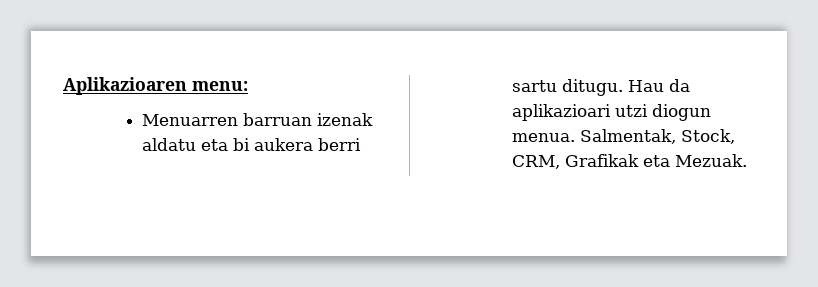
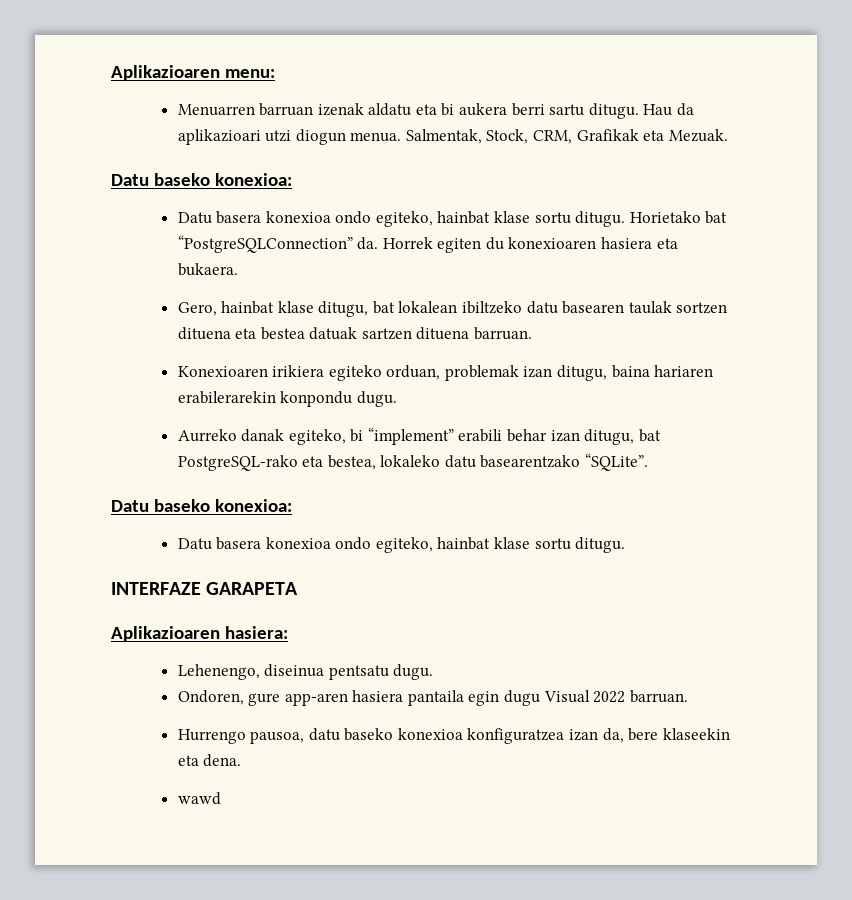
(748, 160) none -> [111,173,292,186] [177,211,728,227] [177,235,678,253] [177,263,238,276] [177,301,728,317] [177,327,533,340] [177,365,714,381] [177,391,397,407] [177,427,661,445] [177,453,649,471] [111,499,292,512] [177,537,626,553] [111,582,299,595] [111,626,288,642] [177,664,434,680] [177,690,688,706] [177,728,730,744] [177,754,242,767] [177,792,221,805] // Datu baseko konexioa: // Datu basera konexioa ondo egiteko, hainbat klase sortu ditugu. Horietako bat “PostgreSQLConnection” da. Horrek egiten du konexioaren hasiera eta bukaera. // Gero, hainbat klase ditugu, bat lokalean ibiltzeko datu basearen taulak sortzen dituena eta bestea datuak sartzen dituena barruan. // Konexioaren irikiera egiteko orduan, problemak izan ditugu, baina hariaren erabilerarekin konpondu dugu. // Aurreko danak egiteko, bi “implement” erabili behar izan ditugu, bat PostgreSQL-rako eta bestea, lokaleko datu basearentzako “SQLite”. // Datu baseko konexioa: // Datu basera konexioa ondo egiteko, hainbat klase sortu ditugu. // INTERFAZE GARAPETA // Aplikazioaren hasiera: // Lehenengo, diseinua pentsatu dugu. // Ondoren, gure app-aren hasiera pantaila egin dugu Visual 2022 barruan. // Hurrengo pausoa, datu baseko konexioa konfiguratzea izan da, bere klaseekin eta dena. // wawd

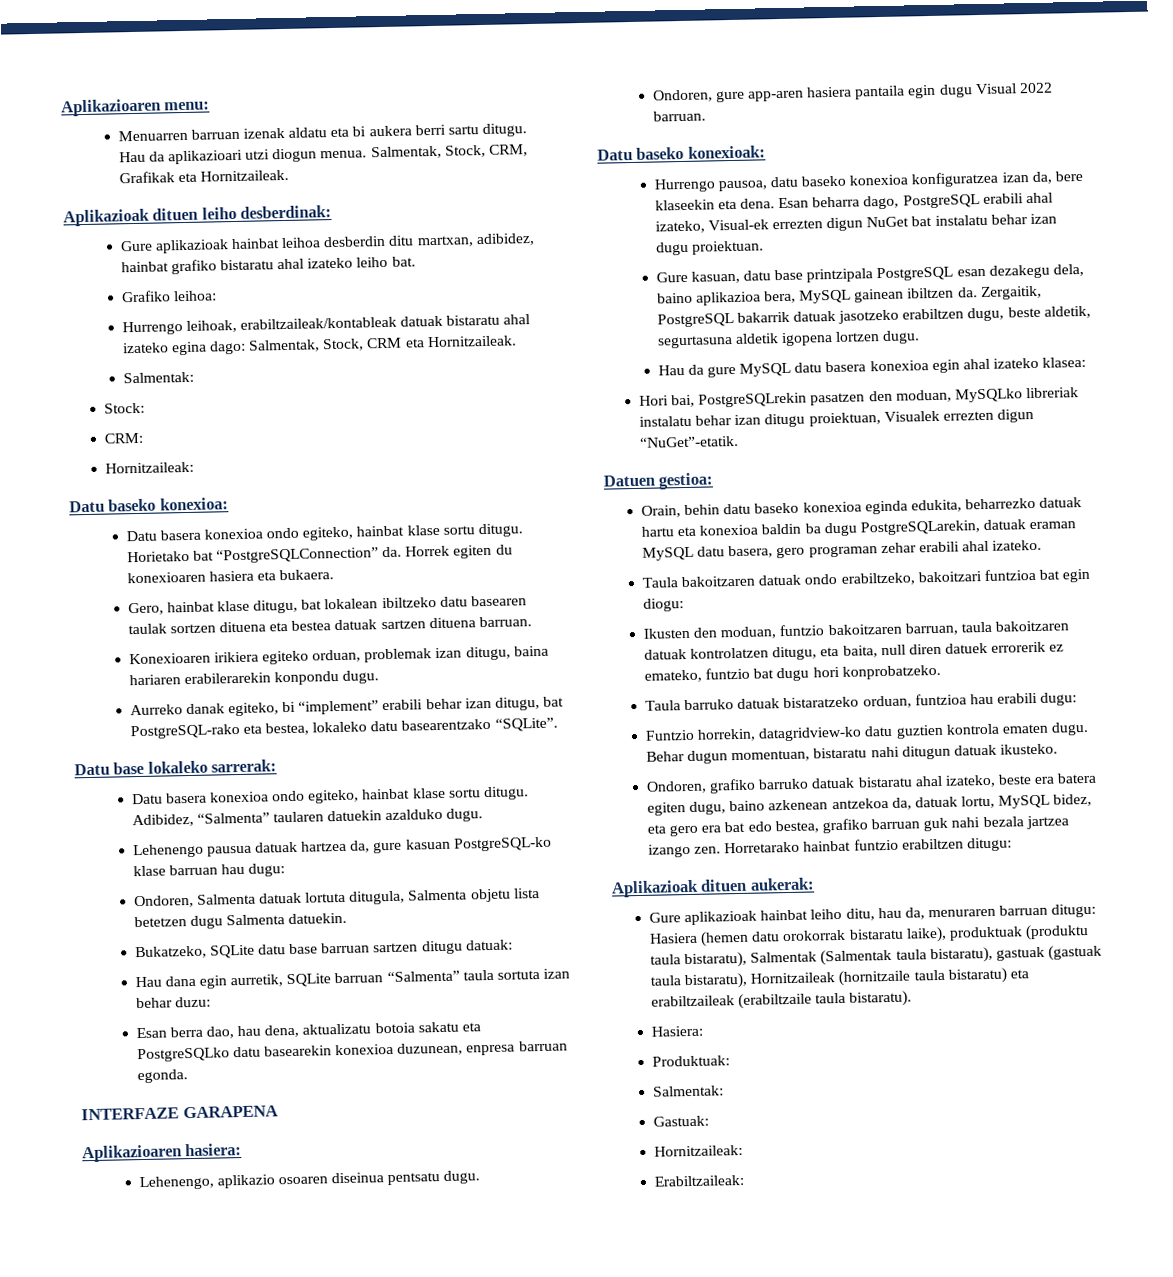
[668,129,728,142] Mezuak. -> [199,169,289,182] [63,205,333,227] [119,232,535,254] [120,256,416,275] [120,290,217,303] [121,314,531,336] [121,335,517,356] [122,371,194,384] [103,402,145,414] [103,432,143,444] [104,461,194,474] Hornitzaileak. // Aplikazioak dituen leiho desberdinak: // Gure aplikazioak hainbat leihoa desberdin ditu martxan, adibidez, hainbat grafiko bistaratu ahal izateko leiho bat. // Grafiko leihoa: // Hurrengo leihoak, erabiltzaileak/kontableak datuak bistaratu ahal izateko egina dago: Salmentak, Stock, CRM eta Hornitzaileak. // Salmentak: // Stock: // CRM: // Hornitzaileak:
[153,499,292,512] [177,537,626,553] baseko konexioa: // Datu basera konexioa ondo egiteko, hainbat klase sortu ditugu. -> [113,759,278,775] [131,786,530,805] [131,808,484,828] [132,836,552,859] [132,863,286,877] [133,888,540,909] [133,912,348,930] [134,939,513,960] [134,968,571,989] [135,996,211,1009] [135,1021,482,1039] [136,1040,568,1063] [136,1069,188,1084] base lokaleko sarrerak: // Datu basera konexioa ondo egiteko, hainbat klase sortu ditugu. Adibidez, “Salmenta” taularen datuekin azalduko dugu. // Lehenengo pausua datuak hartzea da, gure kasuan PostgreSQL-ko klase barruan hau dugu: // Ondoren, Salmenta datuak lortuta ditugula, Salmenta objetu lista betetzen dugu Salmenta datuekin. // Bukatzeko, SQLite datu base barruan sartzen ditugu datuak: // Hau dana egin aurretik, SQLite barruan “Salmenta” taula sortuta izan behar duzu: // Esan berra dao, hau dena, aktualizatu botoia sakatu eta PostgreSQLko datu basearekin konexioa duzunean, enpresa barruan egonda.
[206,582,299,595] GARAPETA -> [182,1105,279,1119] GARAPENA
(260, 672) none -> [216,1174,328,1189] aplikazio osoaren
(688, 696) none -> [597,145,766,161] // Datu baseko konexioak:
[177,792,221,805] // wawd -> [778,192,1054,210] [654,213,1058,234] [655,240,764,256] [655,263,1085,284] [656,285,1042,306] [656,305,1091,328] [656,330,921,349] [657,356,1087,378] [638,387,1080,408] [638,408,1035,428] [638,435,739,448] [603,472,715,490] [640,497,1083,518] [640,519,1077,537] [641,539,1043,561] [641,568,1091,588] [642,598,684,612] [642,620,1070,640] [643,641,1065,661] [643,664,941,683] [644,692,1078,711] [644,721,1090,742] [645,743,1059,765] [645,772,1097,794] [646,793,1093,816] [646,815,1069,837] [647,837,1012,858] [611,877,815,898] [648,903,1097,926] [648,923,1090,947] [649,944,1103,969] [649,967,1029,990] [650,990,913,1010] [650,1025,703,1037] [651,1055,730,1067] [652,1085,724,1097] [652,1115,709,1127] [653,1144,743,1157] [653,1174,744,1187] Esan beharra dago, PostgreSQL erabili ahal izateko, Visual-ek errezten digun NuGet bat instalatu behar izan dugu proiektuan. // Gure kasuan, datu base printzipala PostgreSQL esan dezakegu dela, baino aplikazioa bera, MySQL gainean ibiltzen da. Zergaitik, PostgreSQL bakarrik datuak jasotzeko erabiltzen dugu, beste aldetik, segurtasuna aldetik igopena lortzen dugu. // Hau da gure MySQL datu basera konexioa egin ahal izateko klasea: // Hori bai, PostgreSQLrekin pasatzen den moduan, MySQLko libreriak instalatu behar izan ditugu proiektuan, Visualek errezten digun “NuGet”-etatik. // Datuen gestioa: // Orain, behin datu baseko konexioa eginda edukita, beharrezko datuak hartu eta konexioa baldin ba dugu PostgreSQLarekin, datuak eraman MySQL datu basera, gero programan zehar erabili ahal izateko. // Taula bakoitzaren datuak ondo erabiltzeko, bakoitzari funtzioa bat egin diogu: // Ikusten den moduan, funtzio bakoitzaren barruan, taula bakoitzaren datuak kontrolatzen ditugu, eta baita, null diren datuek errorerik ez emateko, funtzio bat dugu hori konprobatzeko. // Taula barruko datuak bistaratzeko orduan, funtzioa hau erabili dugu: // Funtzio horrekin, datagridview-ko datu guztien kontrola ematen dugu. Behar dugun momentuan, bistaratu nahi ditugun datuak ikusteko. // Ondoren, grafiko barruko datuak bistaratu ahal izateko, beste era batera egiten dugu, baino azkenean antzekoa da, datuak lortu, MySQL bidez, eta gero era bat edo bestea, grafiko barruan guk nahi bezala jartzea izango zen. Horretarako hainbat funtzio erabiltzen ditugu: // Aplikazioak dituen aukerak: // Gure aplikazioak hainbat leiho ditu, hau da, menuraren barruan ditugu: Hasiera (hemen datu orokorrak bistaratu laike), produktuak (produktu taula bistaratu), Salmentak (Salmentak taula bistaratu), gastuak (gastuak taula bistaratu), Hornitzaileak (hornitzaile taula bistaratu) eta erabiltzaileak (erabiltzaile taula bistaratu). // Hasiera: // Produktuak: // Salmentak: // Gastuak: // Hornitzaileak: // Erabiltzaileak:

